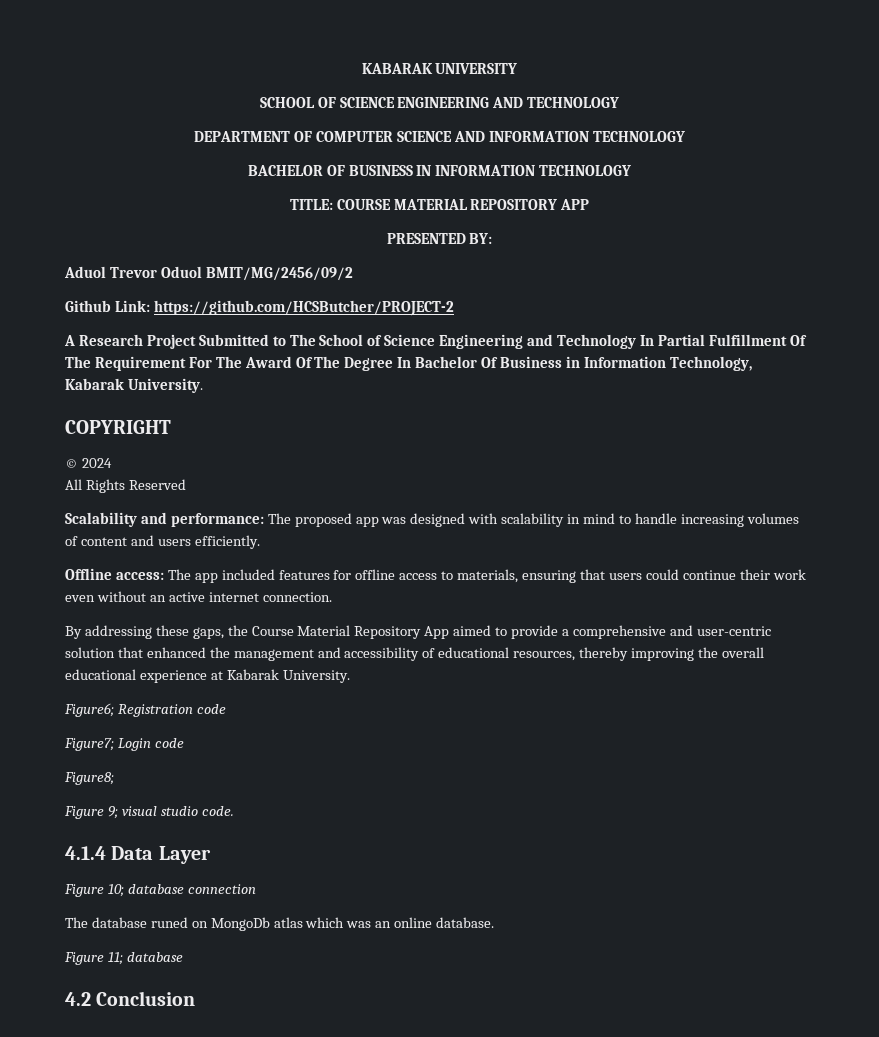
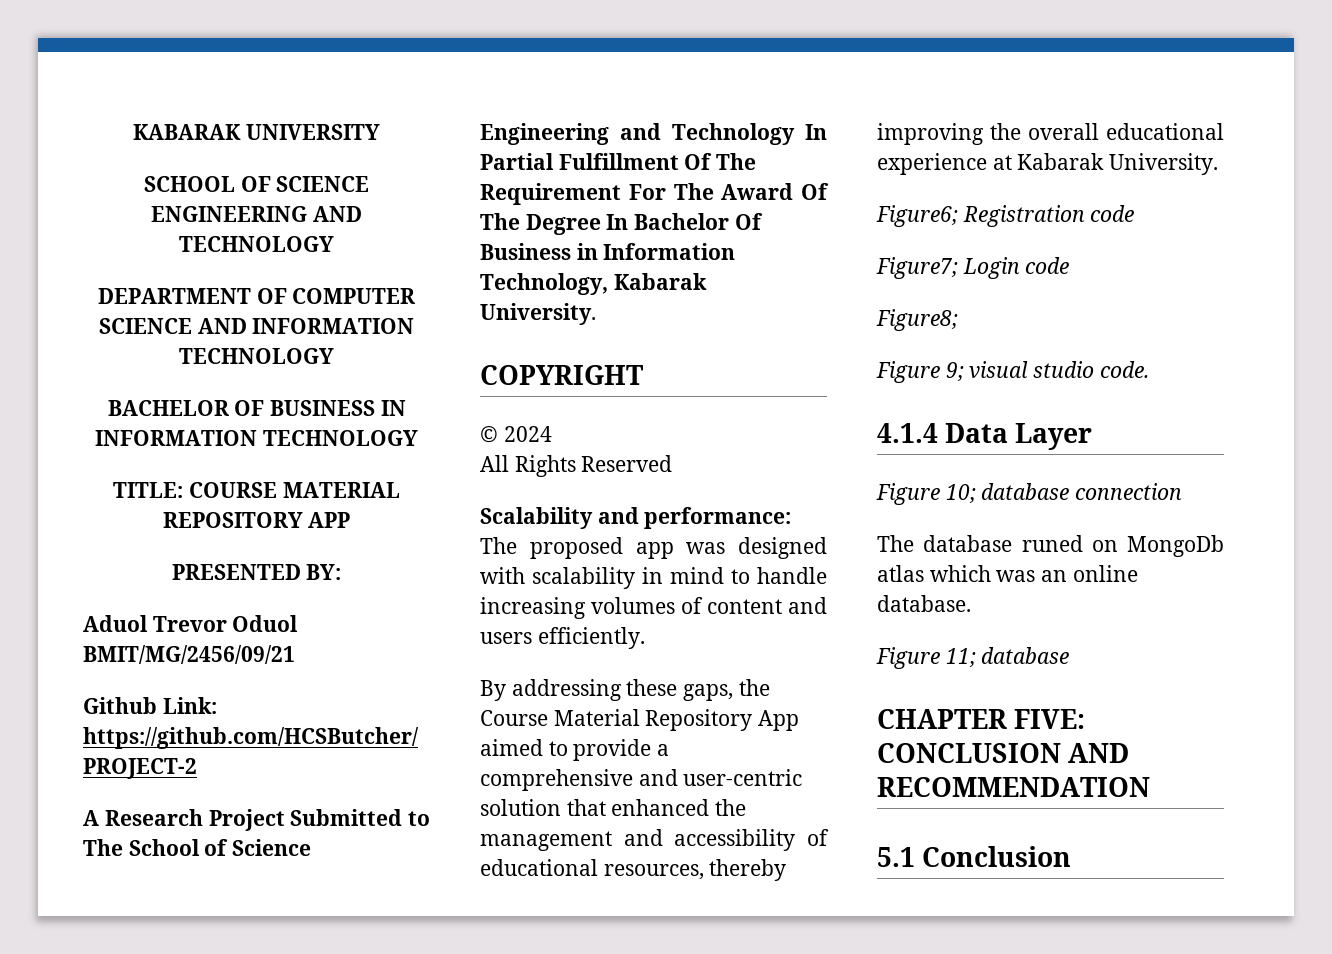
[205,267,353,281] BMIT/MG/2456/09/2 -> [83,645,295,664] BMIT/MG/2456/09/21
[65,568,806,583] [65,591,332,602] // Offline access: The app included features for offline access to materials, ensuring that users could continue their work even without an active internet connection. -> (645, 638) none
[65,992,91,1006] 4.2 -> [877,709,1086,729] [877,743,1130,763] [877,777,1150,797] [877,847,915,867] CHAPTER FIVE: CONCLUSION AND RECOMMENDATION // 5.1

